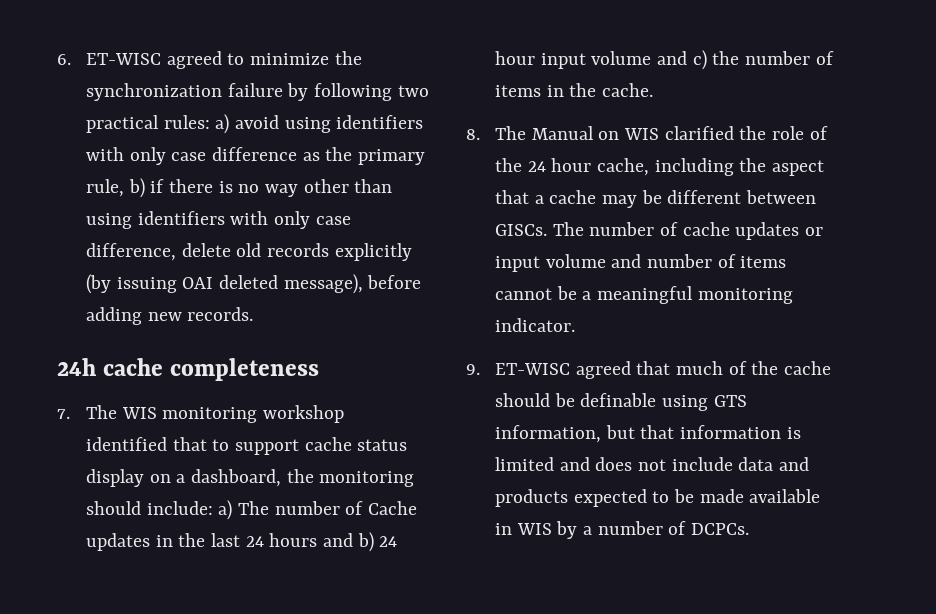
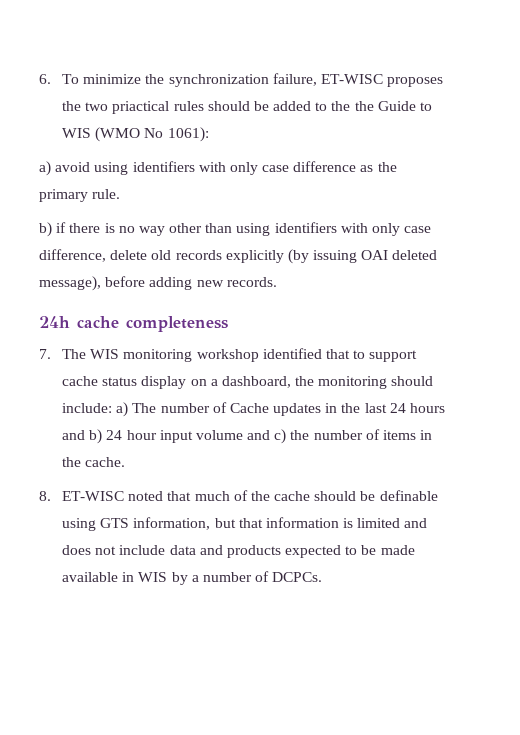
[85,51,362,69] [85,83,429,101] [85,115,210,133] ET-WISC agreed to minimize the synchronization failure by following two practical rules: -> [61,73,444,87] [61,101,432,114] [61,127,209,142] To minimize the synchronization failure, ET-WISC proposes the two priactical rules should be added to the the Guide to WIS (WMO No 1061): //
[85,179,124,197] rule, -> [92,189,121,199] rule. //
[494,126,828,140] [494,158,824,176] [494,190,816,208] [494,222,823,240] [494,254,787,272] [494,286,793,304] [494,318,575,332] [466,361,631,379] The Manual on WIS clarified the role of the 24 hour cache, including the aspect that a cache may be different between GISCs. The number of cache updates or input volume and number of items cannot be a meaningful monitoring indicator. // 9. ET-WISC agreed -> [61,491,164,501] ET-WISC noted

